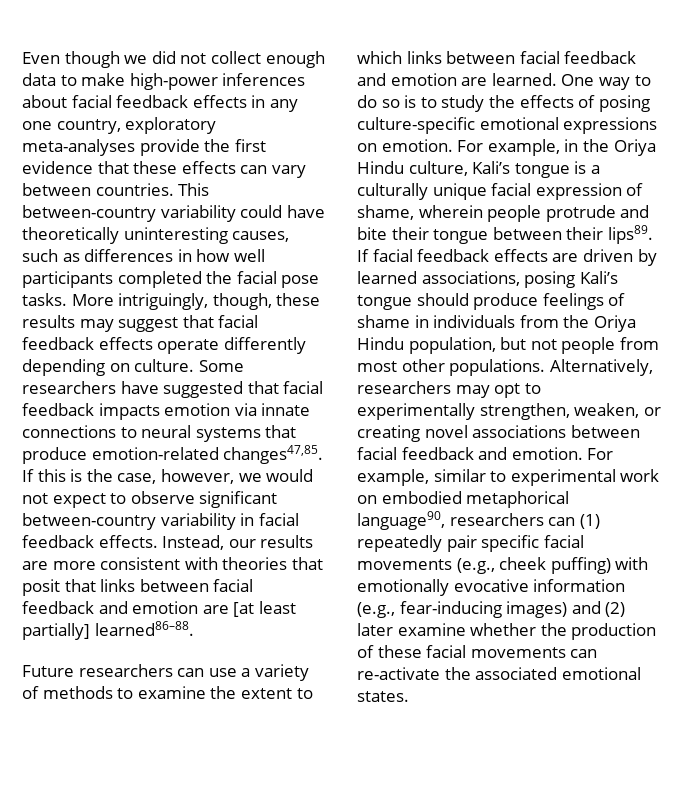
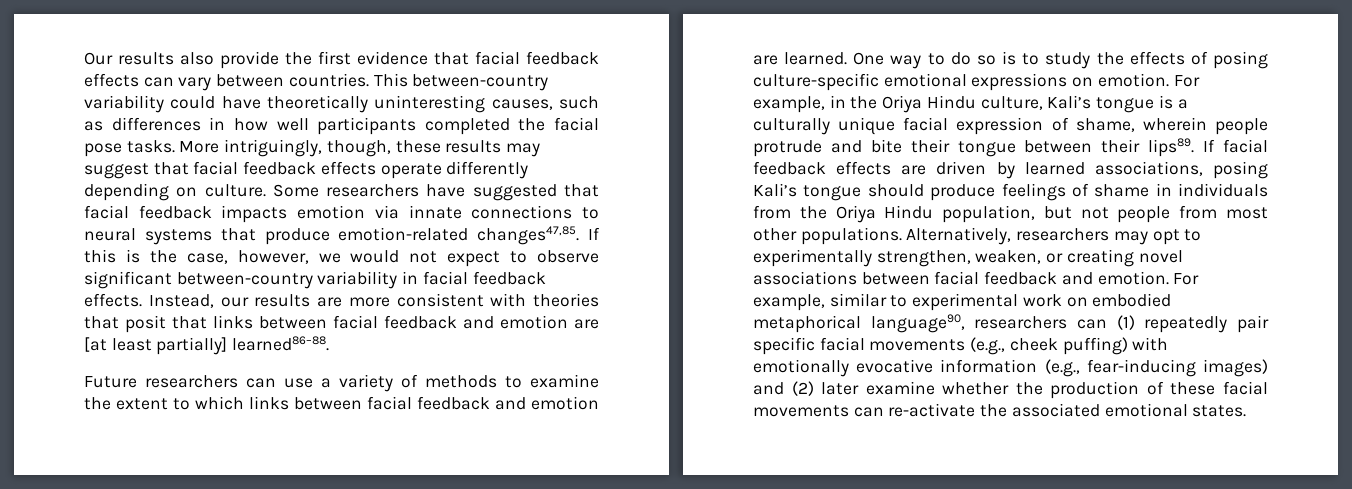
[22,51,325,68] [22,73,306,90] [22,95,298,112] [22,117,217,134] [22,139,135,156] Even though we did not collect enough data to make high-power inferences about facial feedback effects in any one country, exploratory meta-analyses -> [84,52,214,65] Our results also
[133,161,178,174] these -> [475,51,599,65] facial feedback

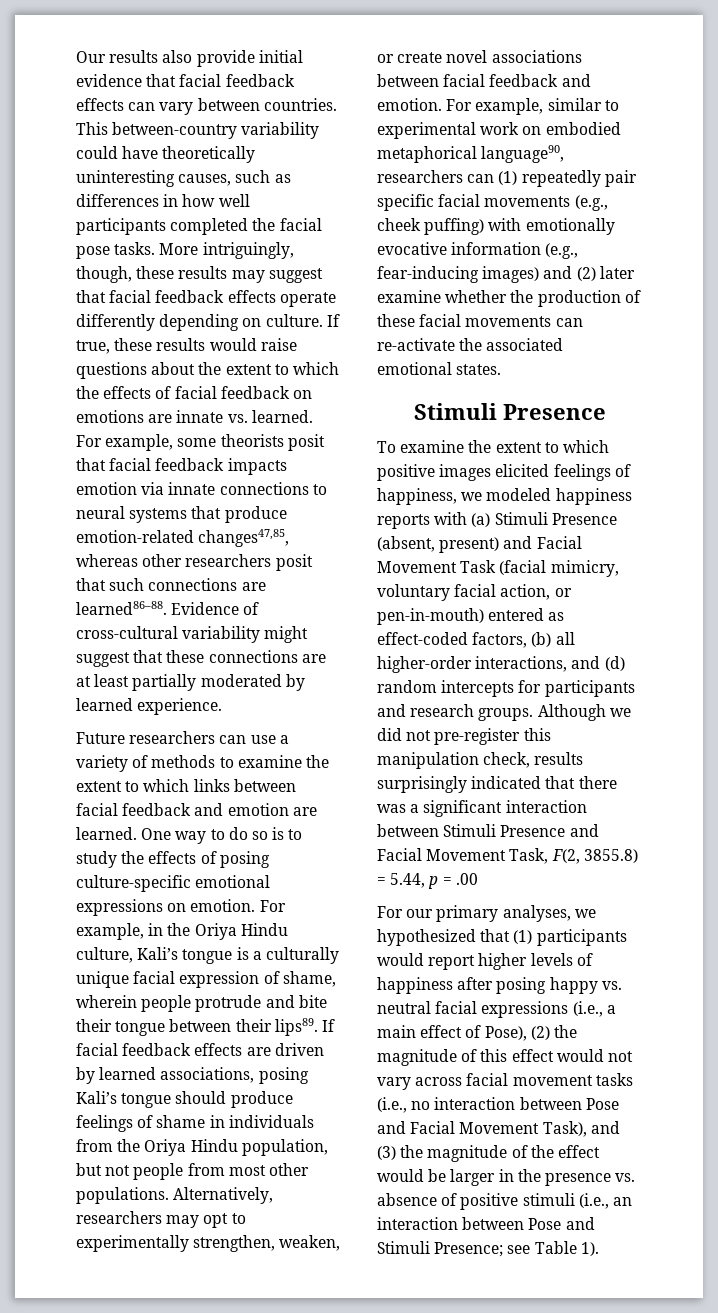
[285,51,351,65] the first -> [258,50,303,63] initial
[272,184,557,201] Some researchers have suggested -> [326,314,340,327] [76,338,297,354] [76,362,339,379] [76,386,312,399] [76,410,313,423] [76,434,325,451] If true, these results would raise questions about the extent to which the effects of facial feedback on emotions are innate vs. learned. For example, some theorists posit
[477,226,600,245] [84,249,599,267] [84,271,546,289] [84,293,599,308] [84,315,599,333] [84,336,330,355] changes47,85. If this is the case, however, we would not expect to observe significant between-country variability in facial feedback effects. Instead, our results are more consistent with theories that posit that links between facial feedback and emotion are [at least partially] learned86–88. -> [198,529,290,547] [76,554,313,571] [76,578,266,591] [76,601,260,615] [76,626,309,643] [76,650,326,667] [76,674,305,691] [76,698,223,715] changes47,85, whereas other researchers posit that such connections are learned86–88. Evidence of cross-cultural variability might suggest that these connections are at least partially moderated by learned experience.
[1066,249,1134,267] creating -> [397,52,443,63] create
(1247, 411) none -> [413,403,606,420] [377,440,609,453] [377,464,631,481] [377,488,632,505] [377,512,617,529] [377,536,582,553] [377,560,619,577] [377,584,572,601] [377,608,565,625] [377,632,575,648] [377,656,625,673] [377,680,635,697] [377,704,631,721] [377,728,551,745] [377,752,584,769] [377,776,617,793] [377,800,587,817] [377,824,599,837] [377,848,638,864] [377,873,478,889] [377,905,596,922] [377,929,627,946] [377,953,593,970] [377,977,622,994] [377,1001,616,1018] [377,1025,577,1041] [377,1049,633,1066] [377,1073,633,1090] [377,1097,619,1113] [377,1121,620,1137] [377,1145,600,1162] [377,1169,636,1186] [377,1193,632,1210] [377,1217,595,1230] [377,1241,599,1257] // Stimuli Presence // To examine the extent to which positive images elicited feelings of happiness, we modeled happiness reports with (a) Stimuli Presence (absent, present) and Facial Movement Task (facial mimicry, voluntary facial action, or pen-in-mouth) entered as effect-coded factors, (b) all higher-order interactions, and (d) random intercepts for participants and research groups. Although we did not pre-register this manipulation check, results surprisingly indicated that there was a significant interaction between Stimuli Presence and Facial Movement Task, F(2, 3855.8) = 5.44, p = .00 // For our primary analyses, we hypothesized that (1) participants would report higher levels of happiness after posing happy vs. neutral facial expressions (i.e., a main effect of Pose), (2) the magnitude of this effect would not vary across facial movement tasks (i.e., no interaction between Pose and Facial Movement Task), and (3) the magnitude of the effect would be larger in the presence vs. absence of positive stimuli (i.e., an interaction between Pose and Stimuli Presence; see Table 1).

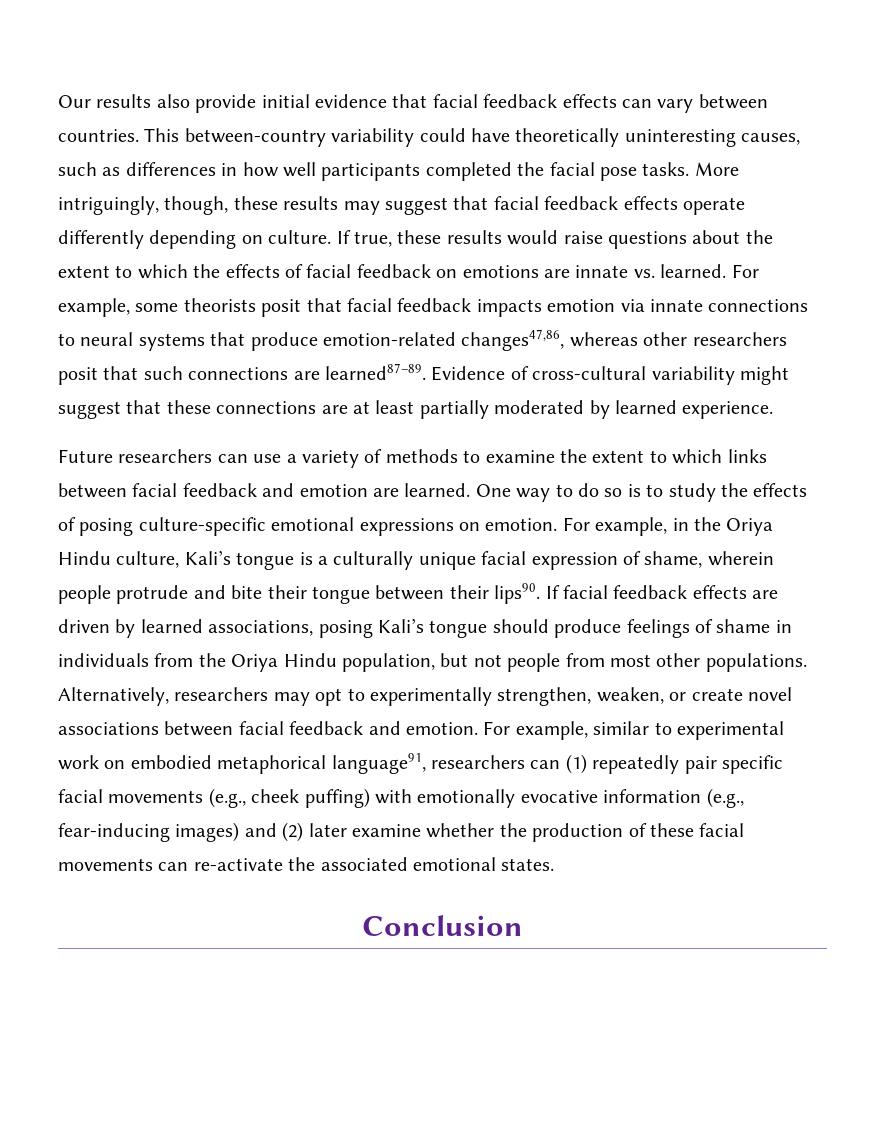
[198,529,290,547] changes47,85, -> [461,329,565,351] changes47,86,
[76,601,167,615] learned86–88. -> [325,363,426,380] learned87–89.
[274,1018,318,1036] lips89. -> [494,583,541,604] lips90.
[481,145,565,163] language90, -> [331,753,426,774] language91,
[413,403,606,420] [377,440,609,453] [377,464,631,481] [377,488,632,505] [377,512,617,529] [377,536,582,553] [377,560,619,577] [377,584,572,601] [377,608,565,625] [377,632,575,648] [377,656,625,673] [377,680,635,697] [377,704,631,721] [377,728,551,745] [377,752,584,769] [377,776,617,793] [377,800,587,817] [377,824,599,837] [377,848,638,864] [377,873,478,889] [377,905,596,922] [377,929,627,946] [377,953,593,970] [377,977,622,994] [377,1001,616,1018] [377,1025,577,1041] [377,1049,633,1066] [377,1073,633,1090] [377,1097,619,1113] [377,1121,620,1137] [377,1145,600,1162] [377,1169,636,1186] [377,1193,632,1210] [377,1217,595,1230] [377,1241,599,1257] Stimuli Presence // To examine the extent to which positive images elicited feelings of happiness, we modeled happiness reports with (a) Stimuli Presence (absent, present) and Facial Movement Task (facial mimicry, voluntary facial action, or pen-in-mouth) entered as effect-coded factors, (b) all higher-order interactions, and (d) random intercepts for participants and research groups. Although we did not pre-register this manipulation check, results surprisingly indicated that there was a significant interaction between Stimuli Presence and Facial Movement Task, F(2, 3855.8) = 5.44, p = .00 // For our primary analyses, we hypothesized that (1) participants would report higher levels of happiness after posing happy vs. neutral facial expressions (i.e., a main effect of Pose), (2) the magnitude of this effect would not vary across facial movement tasks (i.e., no interaction between Pose and Facial Movement Task), and (3) the magnitude of the effect would be larger in the presence vs. absence of positive stimuli (i.e., an interaction between Pose and Stimuli Presence; see Table 1). -> [362,915,523,936] Conclusion

